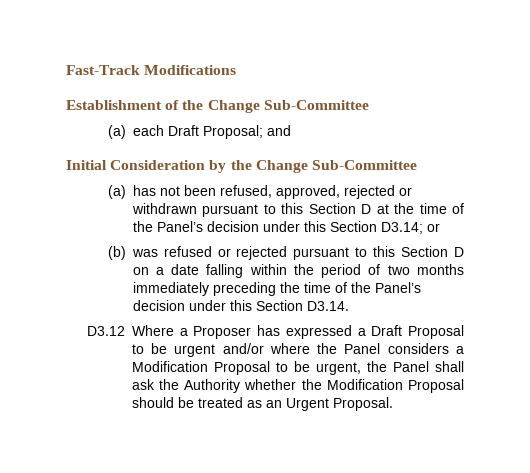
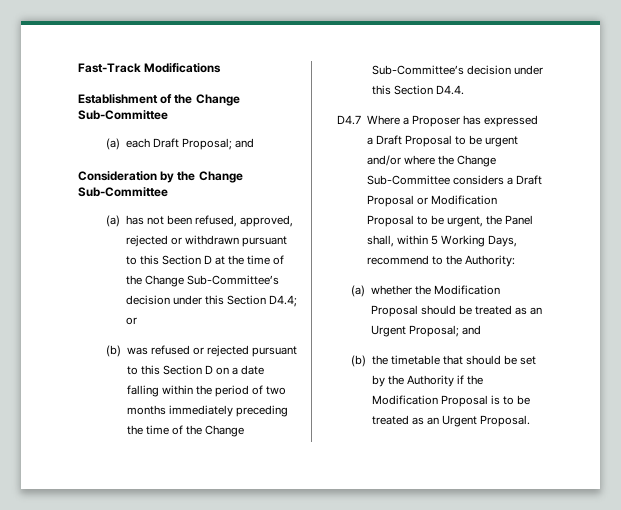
[66,160,107,170] Initial -> (254, 143) none
[156,221,423,234] Panel’s decision under this Section D3.14; -> [144,275,279,287] [125,295,298,307] Change Sub-Committee’s decision under this Section D4.4;
[374,282,421,293] [132,300,349,311] [86,326,125,336] Panel’s decision under this Section D3.14. // D3.12 -> [205,425,245,437] [371,65,543,75] [371,85,464,95] [336,115,361,125] Change Sub-Committee’s decision under this Section D4.4. // D4.7
[344,343,465,354] Panel considers a -> [457,155,497,167] [366,175,543,185] [366,195,428,207] Change Sub-Committee considers a Draft Proposal or
[434,361,464,372] [131,379,241,393] shall ask the Authority -> [366,235,518,247] [366,255,516,267] [350,285,365,297] shall, within 5 Working Days, recommend to the Authority: // (a)
(329, 404) none -> [408,325,481,337] [350,355,537,367] [371,375,484,387] [371,395,531,407] [371,415,477,427] Proposal; and // (b) the timetable that should be set by the Authority if the Modification Proposal is to be treated as an Urgent

